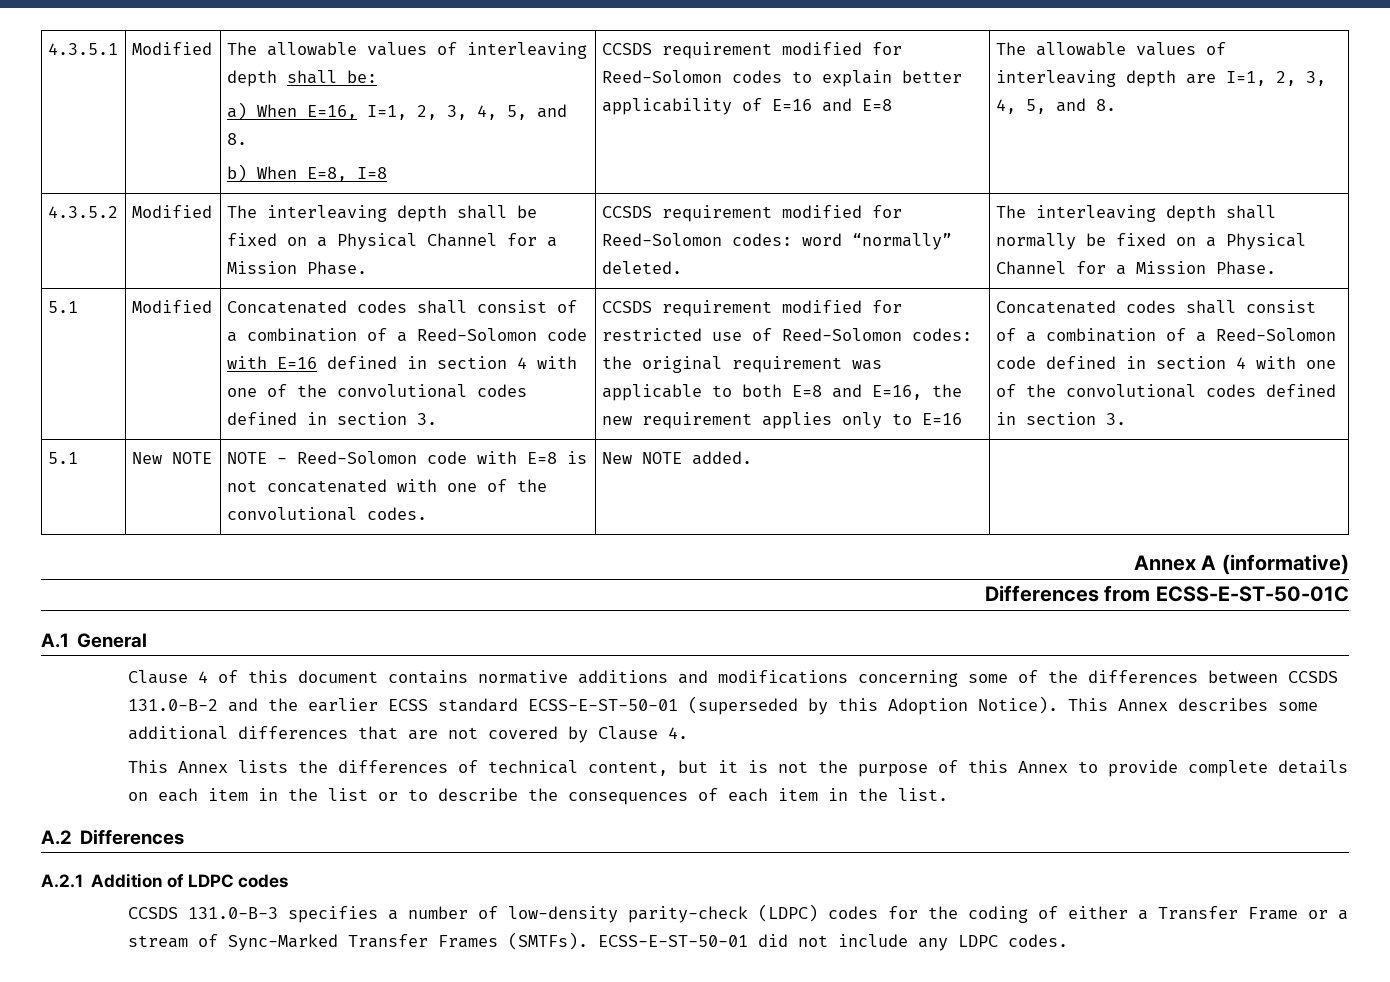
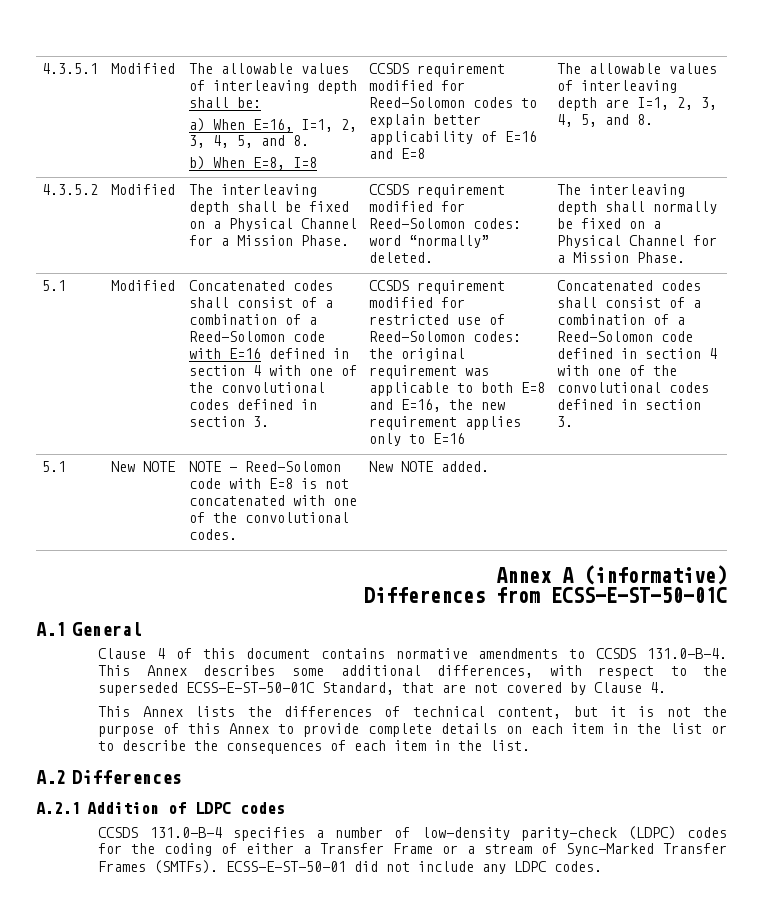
[578,670,1339,687] [128,696,1059,715] additions and modifications concerning some of the differences between CCSDS 131.0-B-2 and the earlier ECSS standard ECSS-E-ST-50-01 (superseded by this Adoption Notice). -> [478,648,727,659] amendments to CCSDS 131.0-B-4.
[238,726,349,739] differences -> [436,665,727,679] [98,682,395,696] differences, with respect to the superseded ECSS-E-ST-50-01C Standard,
[188,907,279,919] 131.0-B-3 -> [149,827,222,838] 131.0-B-4

